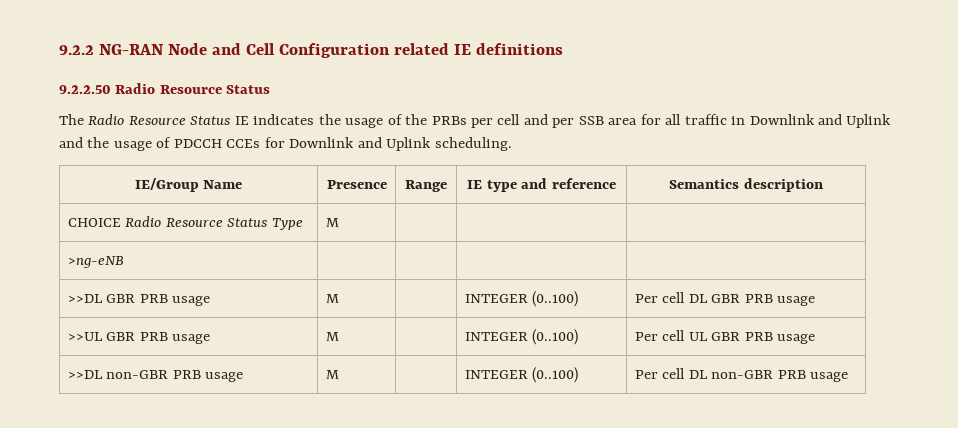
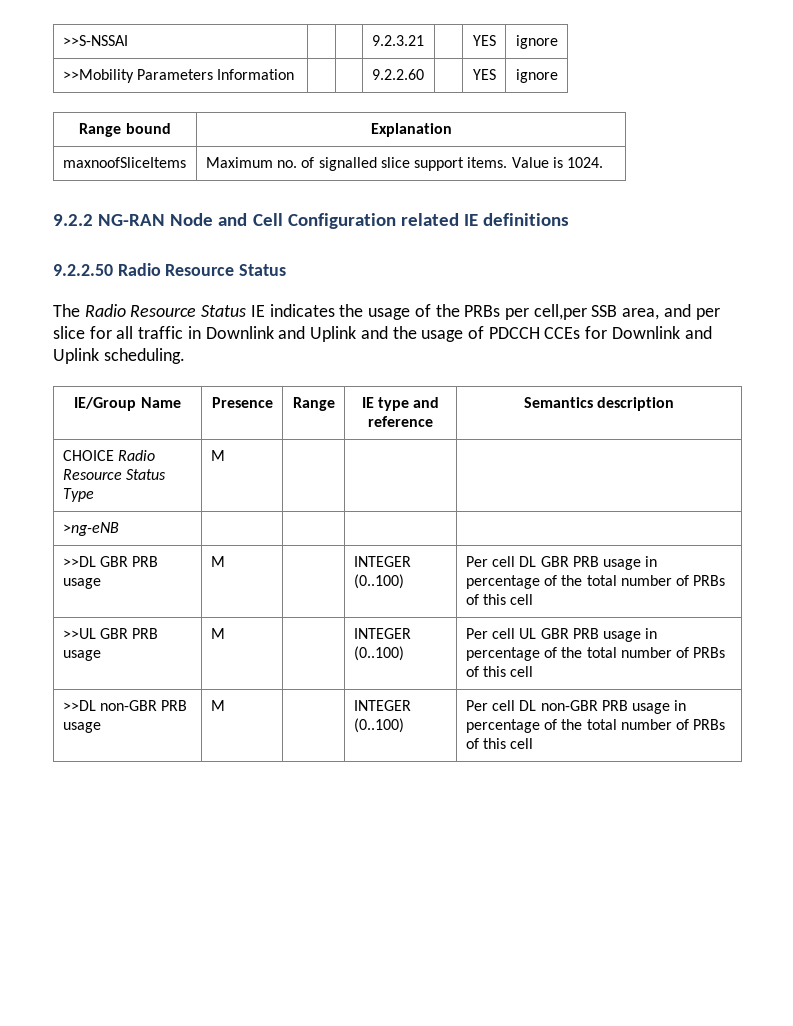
(59, 50) none -> [62,35,128,46] [371,35,424,46] [472,35,496,46] [515,35,558,49] [62,69,295,83] [371,69,424,80] [472,69,496,80] [515,69,558,83] [79,123,171,137] [370,123,452,137] [62,157,186,168] [205,157,604,171] >>S-NSSAI | | | 9.2.3.21 | | YES | ignore // >>Mobility Parameters Information | | | 9.2.2.60 | | YES | ignore // Range bound | Explanation // maxnoofSliceItems | Maximum no. of signalled slice support items. Value is 1024. //
[497,114,638,128] cell and per SSB area -> [533,304,720,320] [53,326,85,339] cell,per SSB area, and per slice
(815, 301) none -> [645,556,658,567] [465,575,726,589] [465,594,534,605] in percentage of the total number of PRBs of this cell
(815, 339) none -> [645,628,658,639] [465,647,726,661] [465,666,534,677] in percentage of the total number of PRBs of this cell
(848, 377) none -> [674,700,687,711] [465,719,726,733] [465,738,534,749] in percentage of the total number of PRBs of this cell

